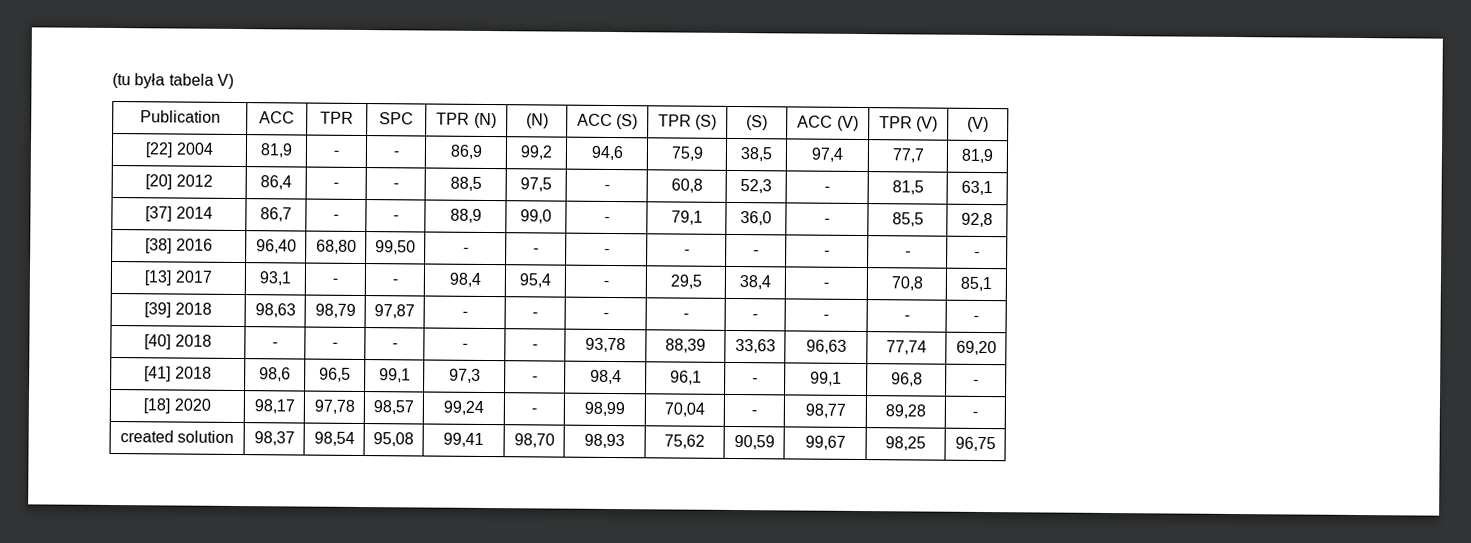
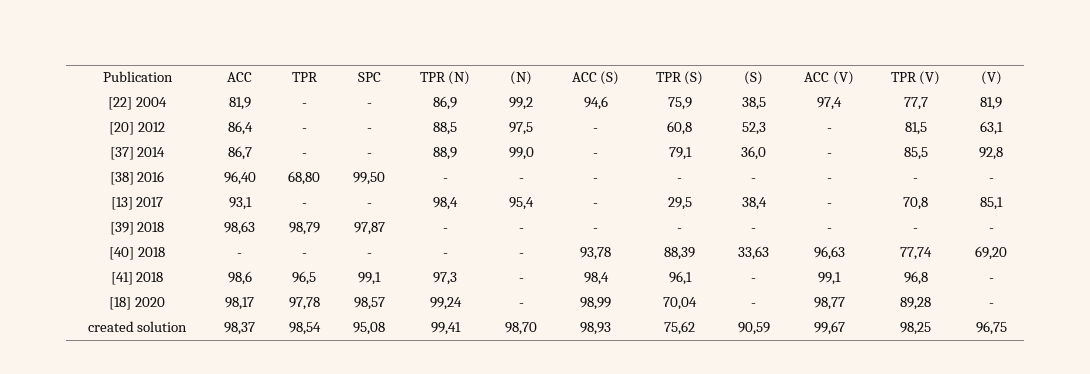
[112,72,234,89] (tu była tabela V) // -> (102, 76) none

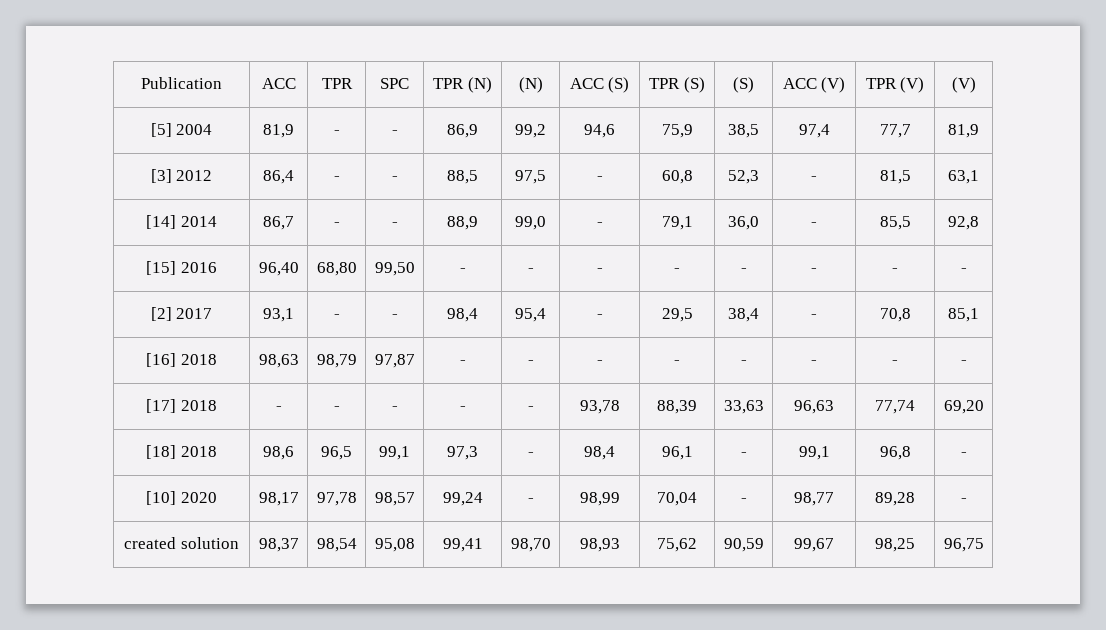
[108,97,133,110] [22] -> [150,123,172,137] [5]
[109,122,135,135] [20] -> [150,169,172,183] [3]
[109,147,134,160] [37] -> [146,215,177,229] [14]
[109,172,134,185] [38] -> [146,261,177,275] [15]
[110,197,133,210] [13] -> [150,307,172,321] [2]
[109,222,134,235] [39] -> [146,353,177,367] [16]
[109,247,135,260] [40] -> [146,399,177,413] [17]
[110,272,133,285] [41] -> [146,445,177,459] [18]
[109,297,132,310] [18] -> [146,491,177,505] [10]

